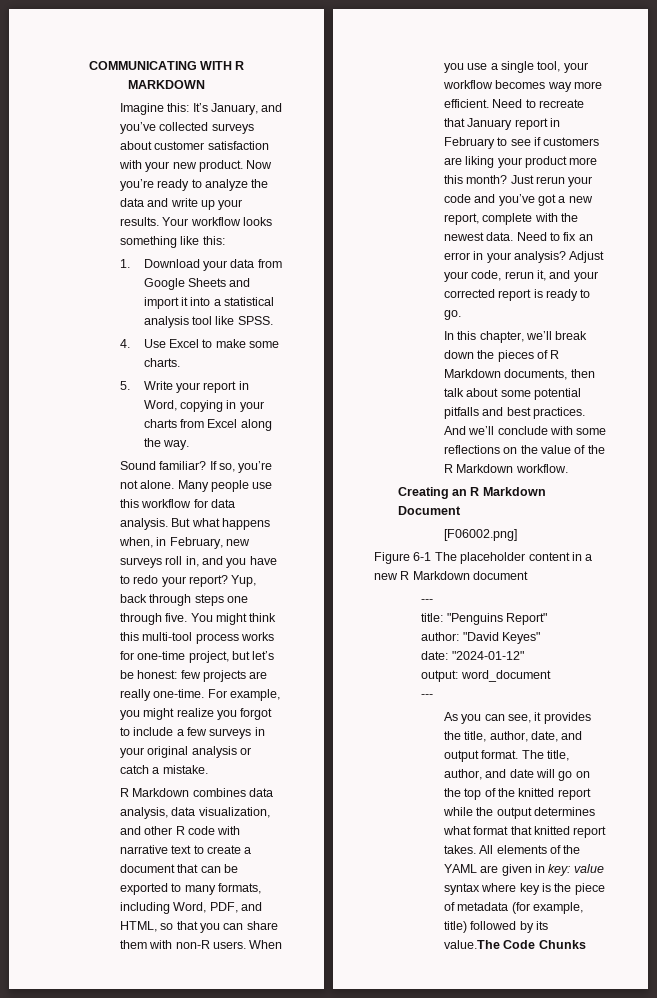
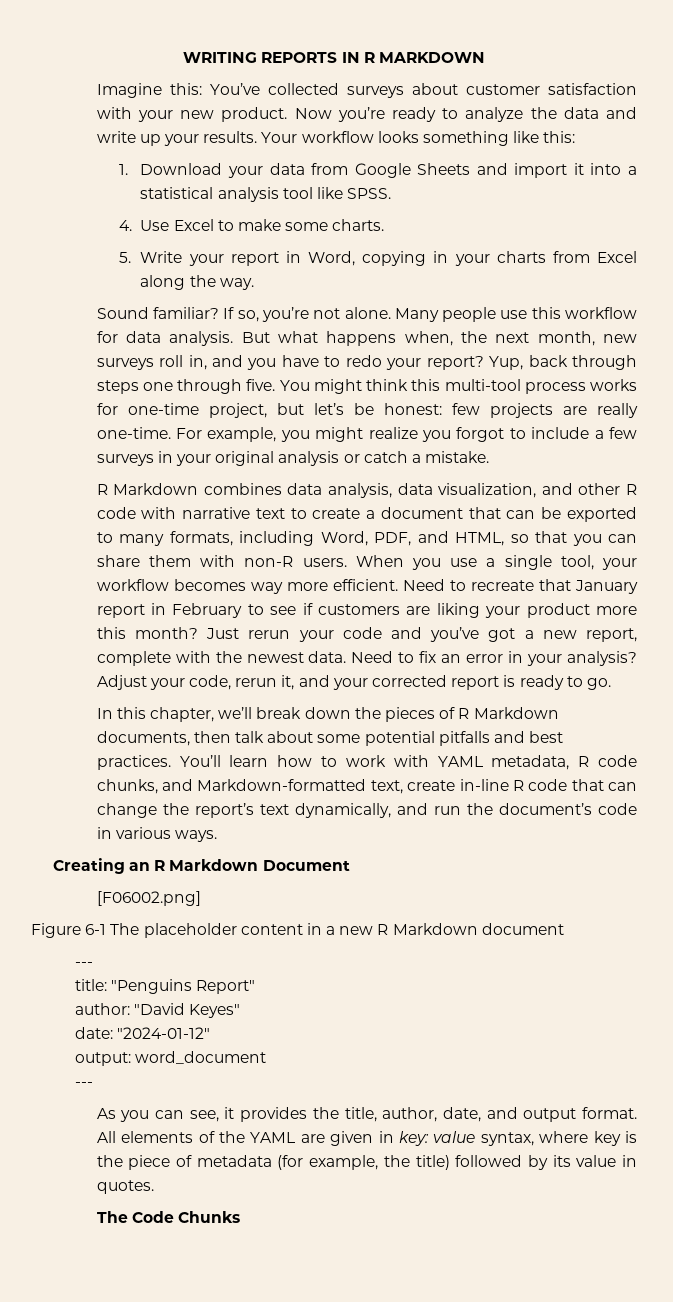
[88,61,232,70] COMMUNICATING WITH -> [183,52,360,63] WRITING REPORTS IN
[192,103,283,115] [119,122,156,134] It’s January, and you’ve -> [209,83,260,95] You’ve
[156,537,223,549] in February, -> [461,331,595,346] the next month,
[443,426,607,435] [443,445,605,454] [443,464,568,473] And we’ll conclude with some reflections on the value of the R Markdown workflow. -> [179,755,637,770] [96,779,637,794] [96,803,638,818] [96,827,218,842] You’ll learn how to work with YAML metadata, R code chunks, and Markdown-formatted text, create in-line R code that can change the report’s text dynamically, and run the document’s code in various ways.
[521,750,570,761] [443,769,590,781] [443,788,591,800] [442,807,596,819] [442,826,607,838] [443,845,476,854] The title, author, and date will go on the top of the knitted report while the output determines what format that knitted report takes. -> (637, 1113) none
[443,883,480,895] syntax -> [480,1132,534,1146] syntax,
(584, 908) none -> [383,1155,410,1167] the
[443,940,500,949] value.The -> [576,1155,637,1167] [96,1180,154,1194] [96,1211,128,1223] value in quotes. // The

